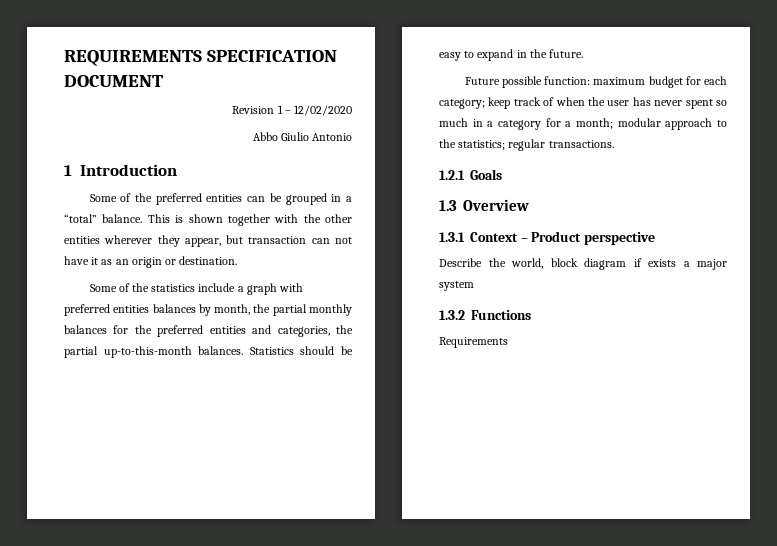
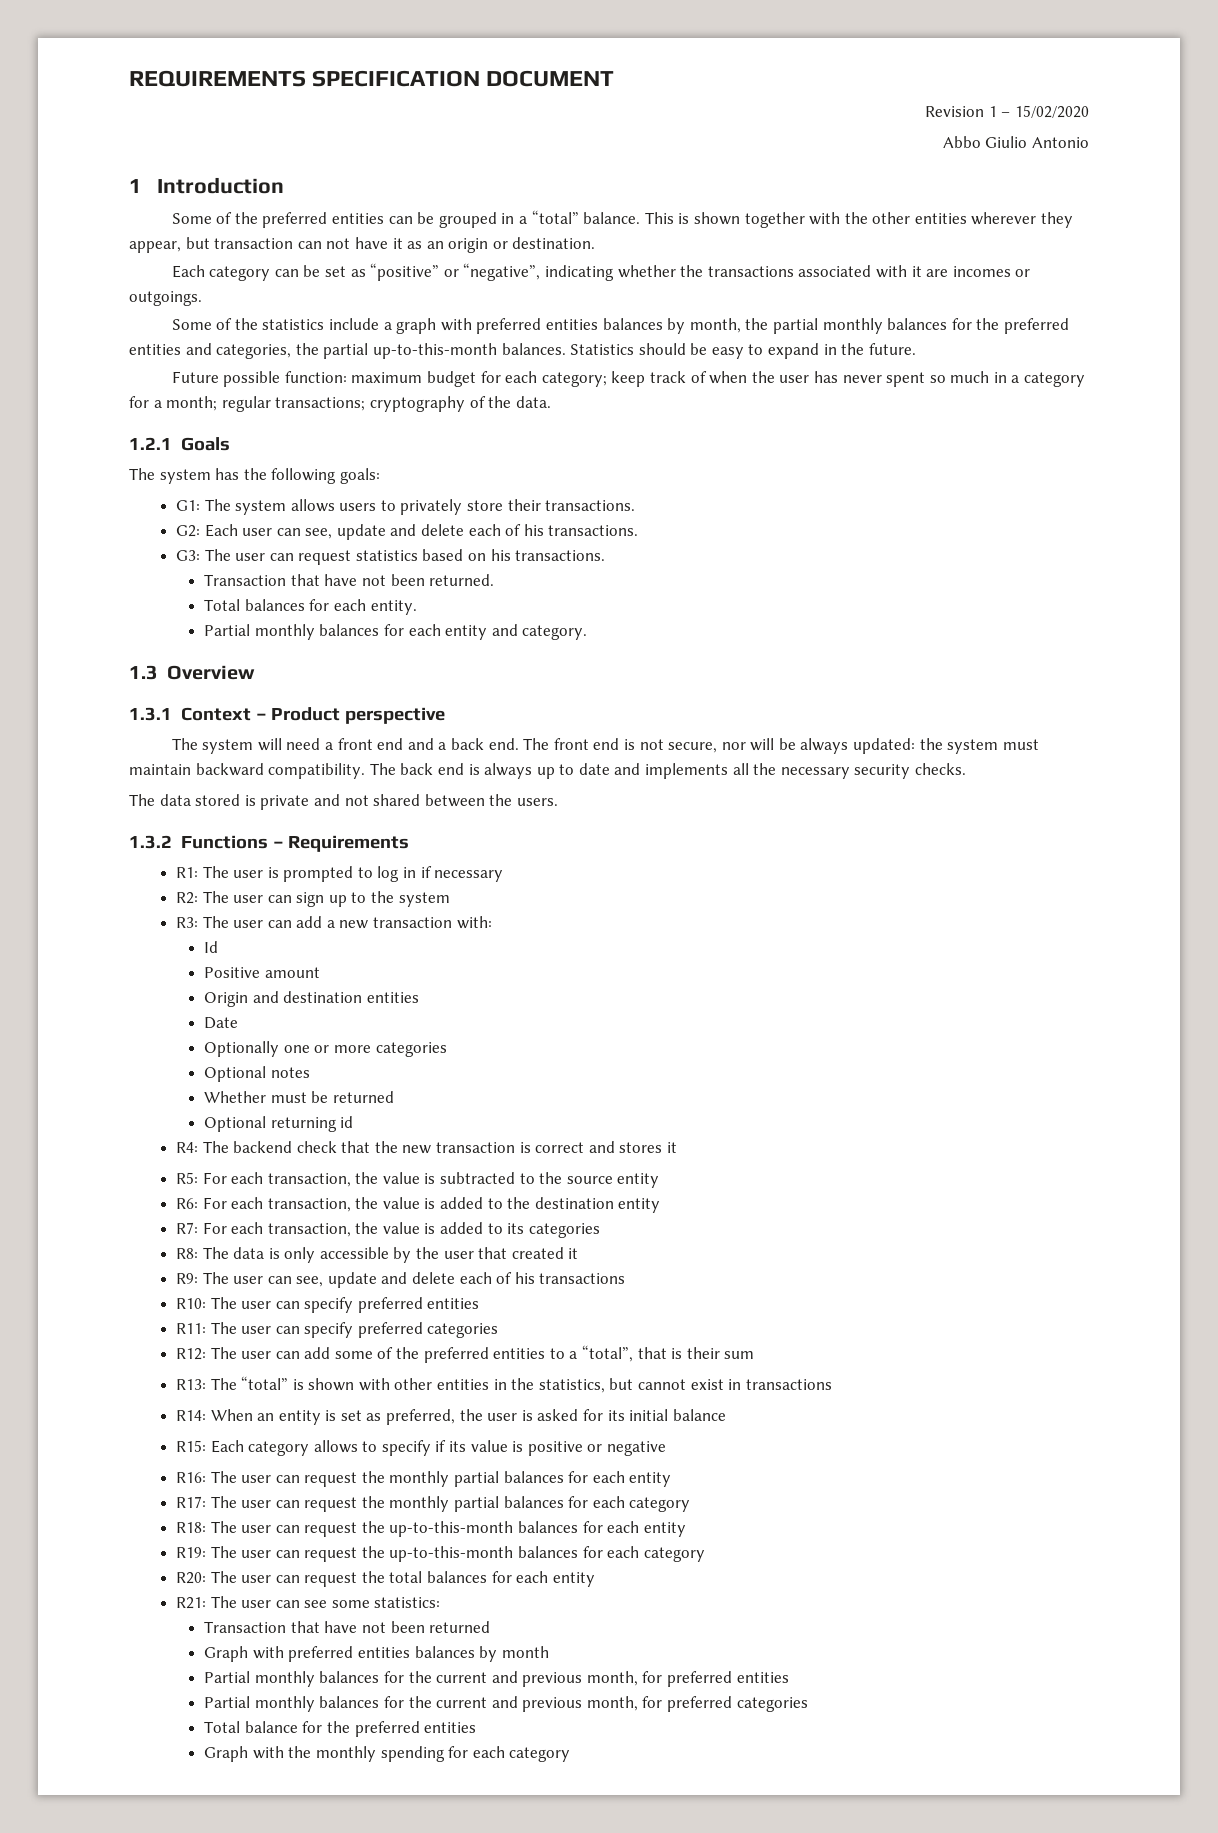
[294,105,352,116] 12/02/2020 -> [1015,105,1089,118] 15/02/2020
(238, 260) none -> [171,263,1031,281] [129,291,202,306] // Each category can be set as “positive” or “negative”, indicating whether the transactions associated with it are incomes or outgoings.
[617,118,727,130] [439,139,614,151] [439,169,502,180] modular approach to the statistics; regular transactions. // 1.2.1 Goals -> [221,396,551,412] [129,437,230,451] [129,468,380,484] [175,499,636,515] [175,524,639,540] [175,549,606,565] [204,574,495,586] [204,599,417,615] [204,624,588,640] regular transactions; cryptography of the data. // 1.2.1 Goals // The system has the following goals: // G1: The system allows users to privately store their transactions. // G2: Each user can see, update and delete each of his transactions. // G3: The user can request statistics based on his transactions. // Transaction that have not been returned. // Total balances for each entity. // Partial monthly balances for each entity and category.
[439,258,727,270] [439,281,474,291] [439,310,531,320] [439,337,508,348] Describe the world, block diagram if exists a major system // 1.3.2 Functions // Requirements -> [171,738,1039,754] [129,763,967,779] [129,794,558,810] [129,835,410,852] [175,866,504,882] [175,891,450,907] [175,916,492,929] [204,941,219,953] [204,967,320,978] [204,991,419,1007] [204,1017,239,1029] [204,1041,447,1057] [204,1066,310,1082] [204,1091,394,1103] [204,1116,354,1132] [175,1141,678,1154] [175,1172,660,1188] [175,1197,661,1213] [175,1222,600,1238] [175,1247,579,1263] [175,1272,626,1288] [175,1297,480,1313] [175,1322,499,1338] [175,1345,755,1363] [175,1376,832,1393] [175,1409,726,1425] [175,1440,667,1456] [175,1471,672,1487] [175,1496,691,1512] [175,1521,686,1537] [175,1546,705,1562] [175,1571,595,1587] [175,1596,441,1609] [204,1621,491,1633] [204,1646,549,1662] [204,1671,789,1687] [204,1696,808,1712] [204,1721,477,1737] [204,1746,571,1762] The system will need a front end and a back end. The front end is not secure, nor will be always updated: the system must maintain backward compatibility. The back end is always up to date and implements all the necessary security checks. // The data stored is private and not shared between the users. // 1.3.2 Functions – Requirements // R1: The user is prompted to log in if necessary // R2: The user can sign up to the system // R3: The user can add a new transaction with: // Id // Positive amount // Origin and destination entities // Date // Optionally one or more categories // Optional notes // Whether must be returned // Optional returning id // R4: The backend check that the new transaction is correct and stores it // R5: For each transaction, the value is subtracted to the source entity // R6: For each transaction, the value is added to the destination entity // R7: For each transaction, the value is added to its categories // R8: The data is only accessible by the user that created it // R9: The user can see, update and delete each of his transactions // R10: The user can specify preferred entities // R11: The user can specify preferred categories // R12: The user can add some of the preferred entities to a “total”, that is their sum // R13: The “total” is shown with other entities in the statistics, but cannot exist in transactions // R14: When an entity is set as preferred, the user is asked for its initial balance // R15: Each category allows to specify if its value is positive or negative // R16: The user can request the monthly partial balances for each entity // R17: The user can request the monthly partial balances for each category // R18: The user can request the up-to-this-month balances for each entity // R19: The user can request the up-to-this-month balances for each category // R20: The user can request the total balances for each entity // R21: The user can see some statistics: // Transaction that have not been returned // Graph with preferred entities balances by month // Partial monthly balances for the current and previous month, for preferred entities // Partial monthly balances for the current and previous month, for preferred categories // Total balance for the preferred entities // Graph with the monthly spending for each category

